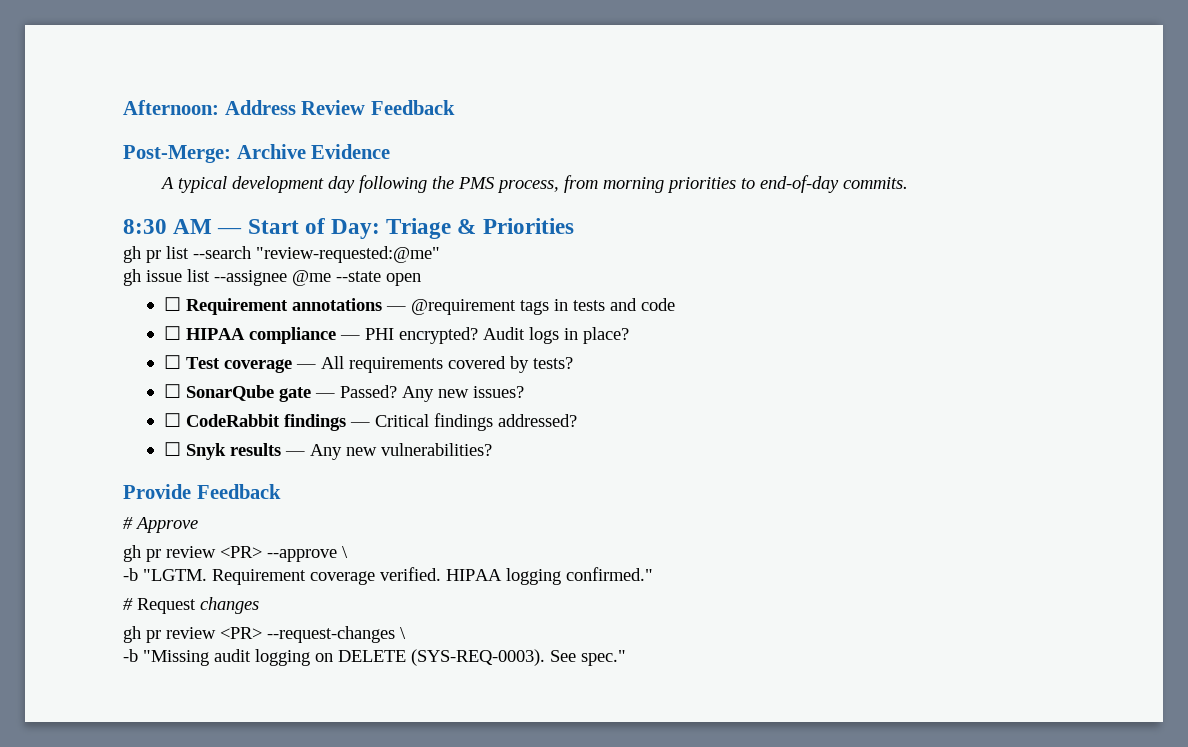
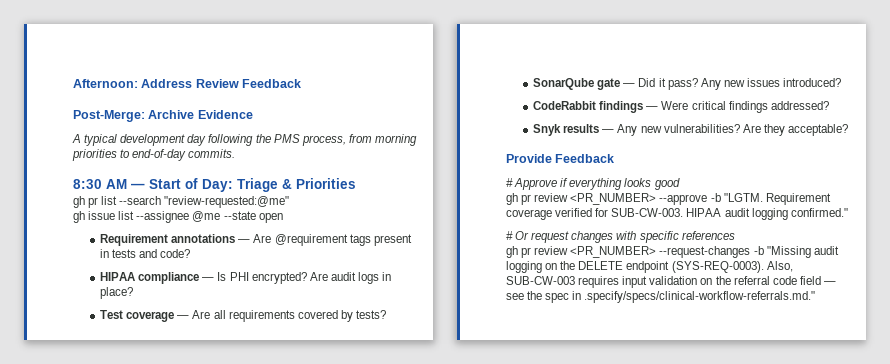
[163,297,181,311] ☐ -> (283, 218) none
(406, 308) none -> [253,234,272,243] Are
(549, 307) none -> [373,234,412,246] present
[640,298,675,311] [163,326,181,340] code // ☐ -> [160,249,191,258] code? //
(360, 337) none -> [217,272,227,281] Is
[482,327,525,340] Audit -> [309,272,356,281] Are audit
[163,355,181,369] ☐ -> (134, 293) none
[320,356,344,369] All -> [192,310,226,319] Are all
[163,384,181,398] ☐ -> (387, 314) none
[339,385,524,402] [163,413,181,427] Passed? Any new issues? // ☐ -> [638,78,842,90] Did it pass? Any new issues introduced? //
[374,414,429,427] Critical -> [661,101,726,110] Were critical
[163,442,181,456] ☐ -> (829, 105) none
(492, 449) none -> [742,124,849,136] Are they acceptable?
[123,545,348,562] // gh pr review <PR> --approve \ // -> [560,178,680,190] [506,193,708,205] if everything looks good // gh pr review <PR_NUMBER> --approve
[380,567,502,581] verified. HIPAA -> [555,208,750,217] verified for SUB-CW-003. HIPAA audit
[137,598,196,614] Request -> [515,231,570,243] Or request
[123,626,406,643] // gh pr review <PR> --request-changes \ // -> [616,231,735,243] [506,246,751,258] with specific references // gh pr review <PR_NUMBER> --request-changes
[338,649,626,666] DELETE (SYS-REQ-0003). See spec." -> [560,261,793,273] [506,276,836,288] [506,291,816,303] the DELETE endpoint (SYS-REQ-0003). Also, SUB-CW-003 requires input validation on the referral code field — see the spec in .specify/specs/clinical-workflow-referrals.md."

